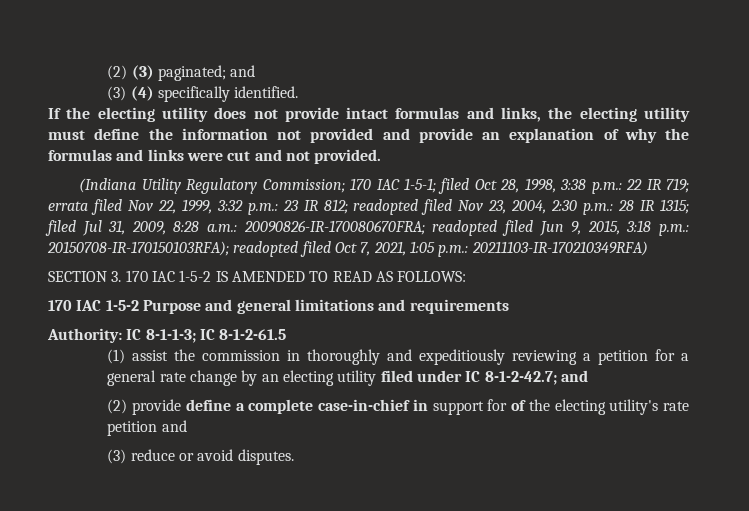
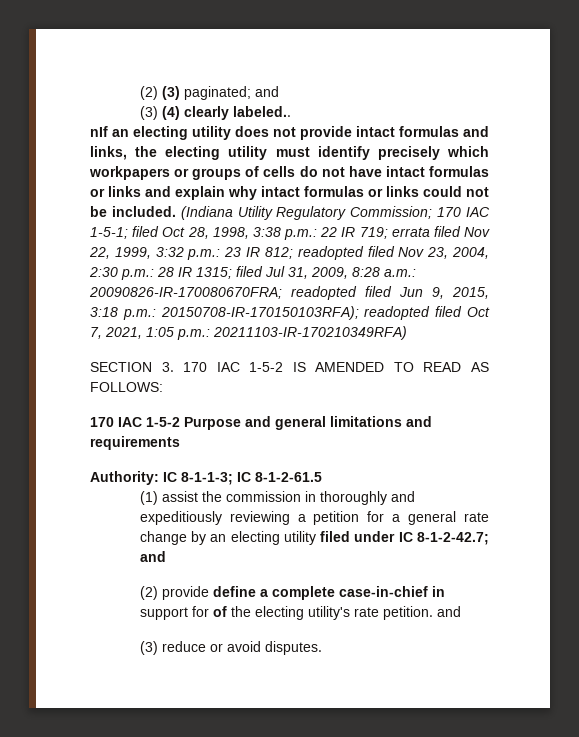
[158,86,299,102] [48,107,91,119] specifically identified. // If the -> [183,106,291,120] [90,126,129,137] clearly labeled.. // nIf an
[94,128,689,143] [48,149,382,164] define the information not provided and provide an explanation of why the formulas and links were cut and not provided. // -> [317,146,489,160] [89,166,489,180] [90,186,489,200] [90,206,176,217] identify precisely which workpapers or groups of cells do not have intact formulas or links and explain why intact formulas or links could not be included.
[107,421,158,436] petition -> [382,606,433,620] petition.

